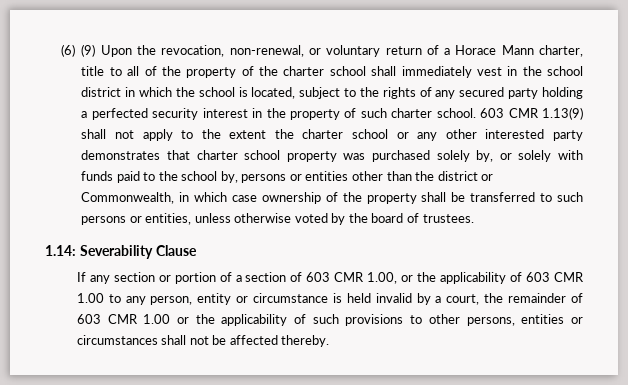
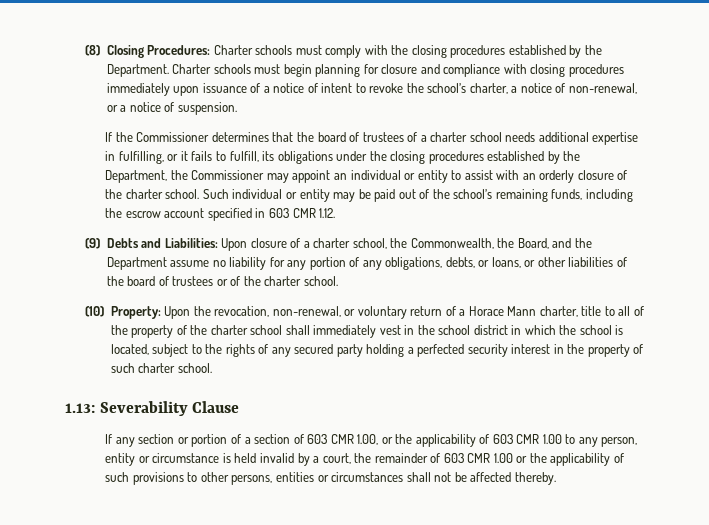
[60,44,96,57] (6) (9) -> [85,45,602,58] [106,64,624,77] [106,83,637,96] [106,102,237,115] [105,132,639,145] [105,151,581,164] [105,170,628,183] [105,189,633,202] [105,208,336,221] [85,238,592,251] [106,257,627,270] [106,276,338,286] [85,306,161,319] (8) Closing Procedures: Charter schools must comply with the closing procedures established by the Department. Charter schools must begin planning for closure and compliance with closing procedures immediately upon issuance of a notice of intent to revoke the school’s charter, a notice of non-renewal, or a notice of suspension. // If the Commissioner determines that the board of trustees of a charter school needs additional expertise in fulfilling, or it fails to fulfill, its obligations under the closing procedures established by the Department, the Commissioner may appoint an individual or entity to assist with an orderly closure of the charter school. Such individual or entity may be paid out of the school’s remaining funds, including the escrow account specified in 603 CMR 1.12. // (9) Debts and Liabilities: Upon closure of a charter school, the Commonwealth, the Board, and the Department assume no liability for any portion of any obligations, debts, or loans, or other liabilities of the board of trustees or of the charter school. // (10) Property:
[480,107,583,120] [81,129,584,141] [81,150,583,162] [81,171,494,183] [81,192,584,204] [81,213,474,225] [45,245,76,256] 603 CMR 1.13(9) shall not apply to the extent the charter school or any other interested party demonstrates that charter school property was purchased solely by, or solely with funds paid to the school by, persons or entities other than the district or Commonwealth, in which case ownership of the property shall be transferred to such persons or entities, unless otherwise voted by the board of trustees. // 1.14: -> [65,403,95,413] // 1.13:

